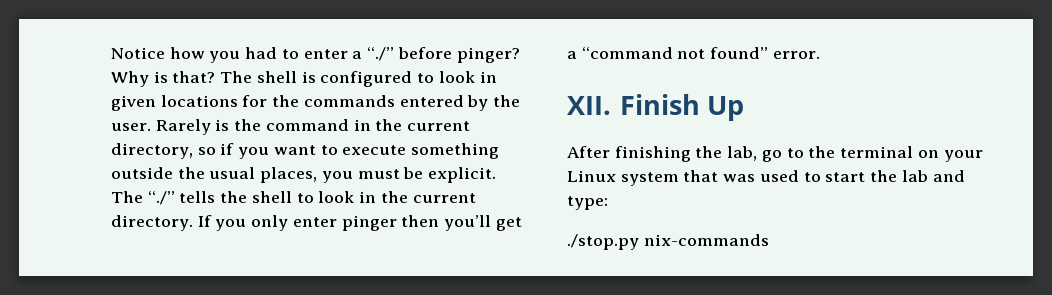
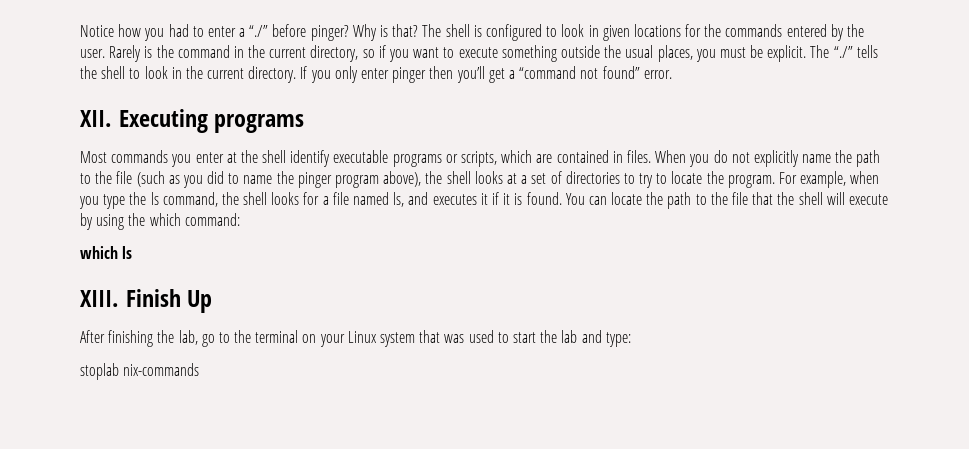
(611, 105) none -> [118,109,305,133] [80,150,881,167] [80,171,880,188] [79,192,888,209] [80,213,240,230] [80,246,133,259] [80,290,118,307] Executing programs // Most commands you enter at the shell identify executable programs or scripts, which are contained in files. When you do not explicitly name the path to the file (such as you did to name the pinger program above), the shell looks at a set of directories to try to locate the program. For example, when you type the ls command, the shell looks for a file named ls, and executes it if it is found. You can locate the path to the file that the shell will execute by using the which command: // which ls // XIII.
[567,234,639,250] ./stop.py -> [80,363,119,380] stoplab

